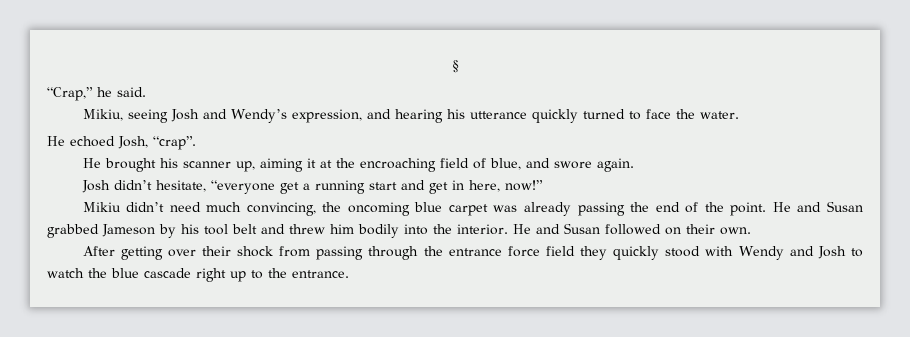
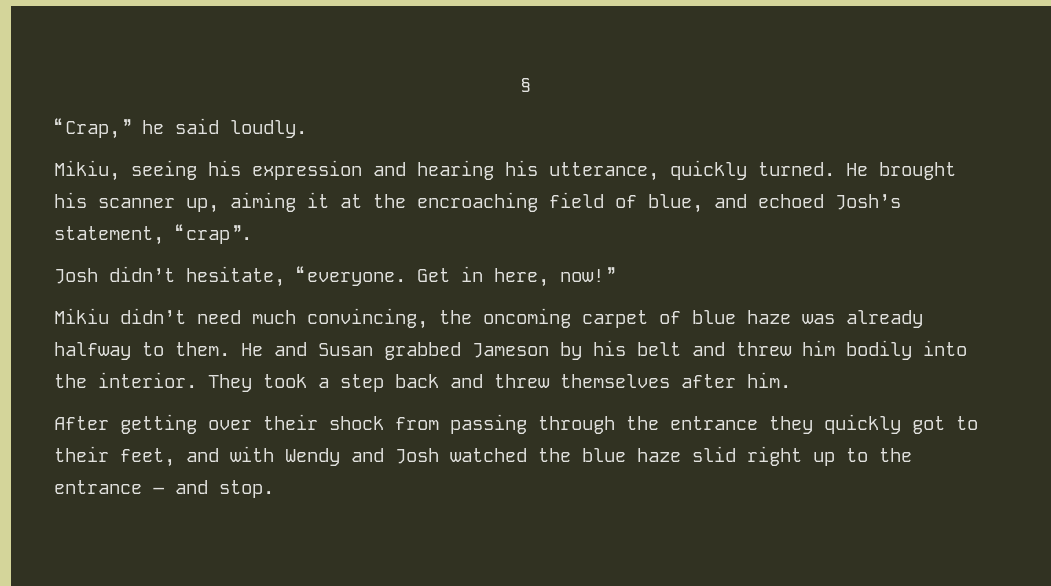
[117,87,146,97] said. -> [175,118,307,138] said loudly.
[170,109,739,123] [47,136,196,150] Josh and Wendy’s expression, and hearing his utterance quickly turned to face the water. // He echoed Josh, “crap”. // -> [208,160,835,181] his expression and hearing his utterance, quickly turned.
[553,158,634,172] swore again. -> [758,194,901,210] [54,224,252,245] echoed Josh’s statement, “crap”.
[210,180,448,194] “everyone get a running start and get -> [296,266,450,286] “everyone. Get
[414,202,767,216] blue carpet was already passing the end of the point. -> [582,310,923,328] [54,342,230,360] carpet of blue haze was already halfway to them.
[204,224,228,235] tool -> (626, 348) none
[513,223,751,235] He and Susan followed on their own. -> [208,372,791,392] They took a step back and threw themselves after him.
[507,246,863,260] [47,268,349,282] force field they quickly stood with Wendy and Josh to watch the blue cascade right up to the entrance. -> [769,414,978,434] [54,446,912,467] [54,480,274,498] they quickly got to their feet, and with Wendy and Josh watched the blue haze slid right up to the entrance – and stop.

